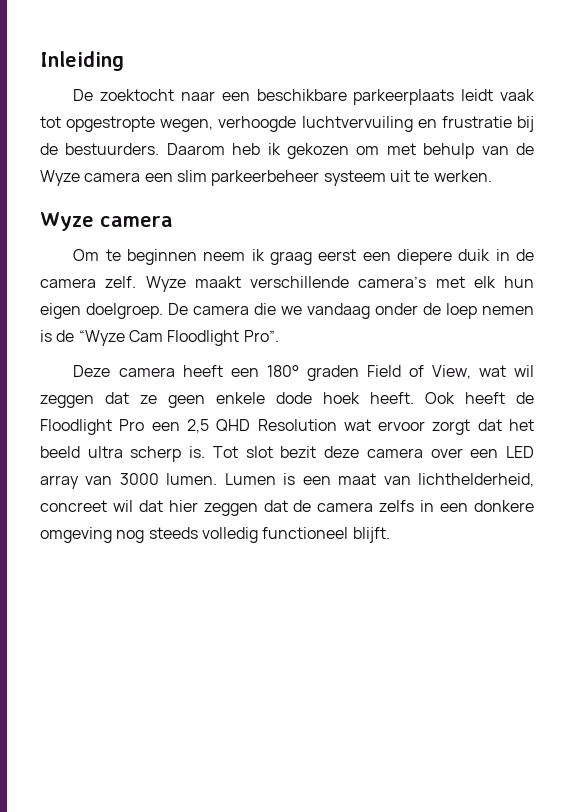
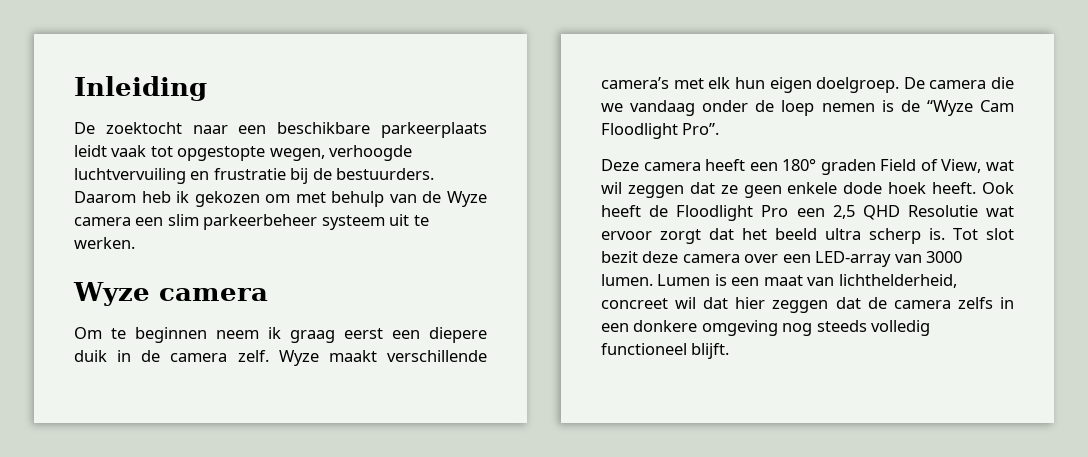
[66,116,156,132] opgestropte -> [177,146,266,161] opgestopte
[257,419,337,431] Resolution -> [907,205,978,217] Resolutie
[506,446,534,458] [40,475,79,489] LED array -> [815,251,892,267] LED-array

